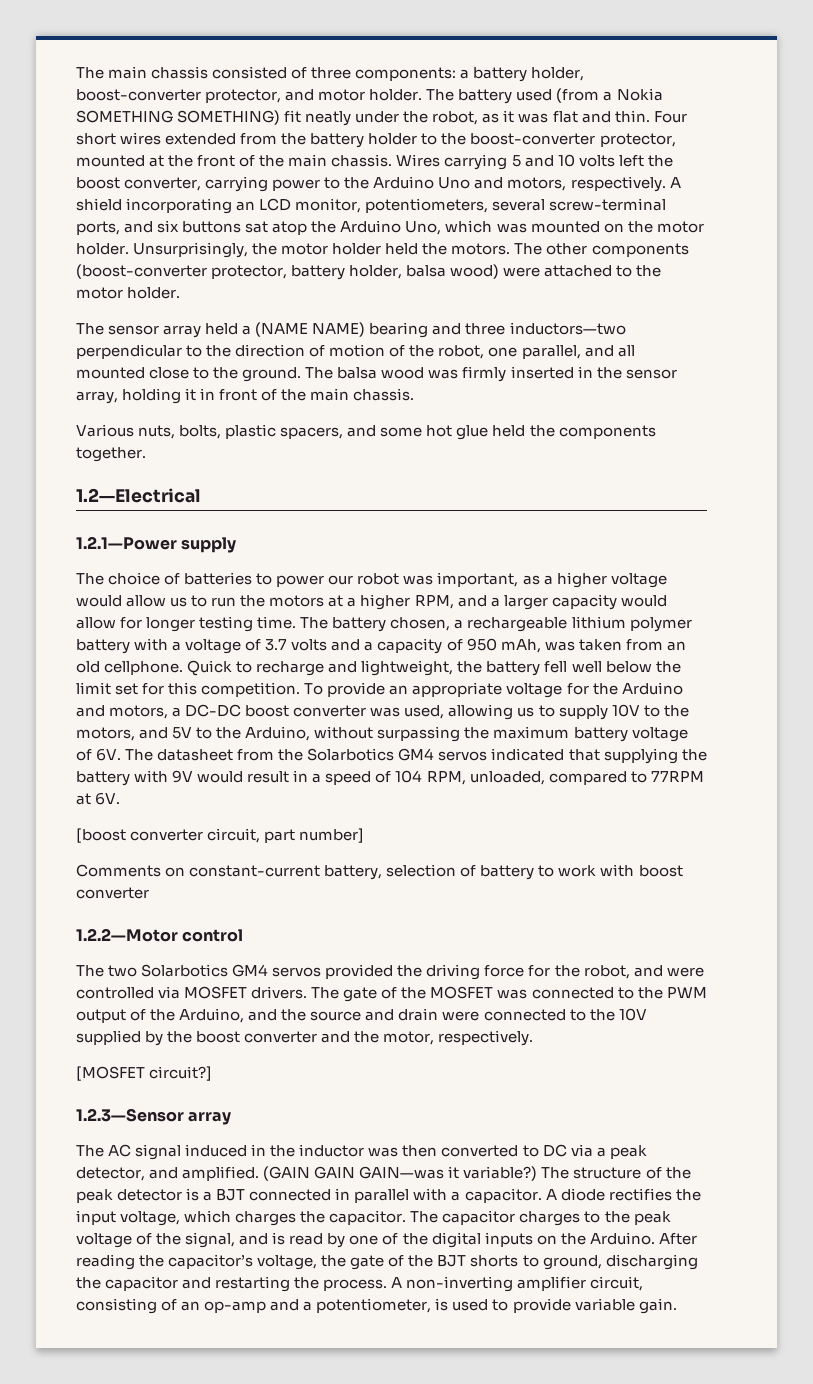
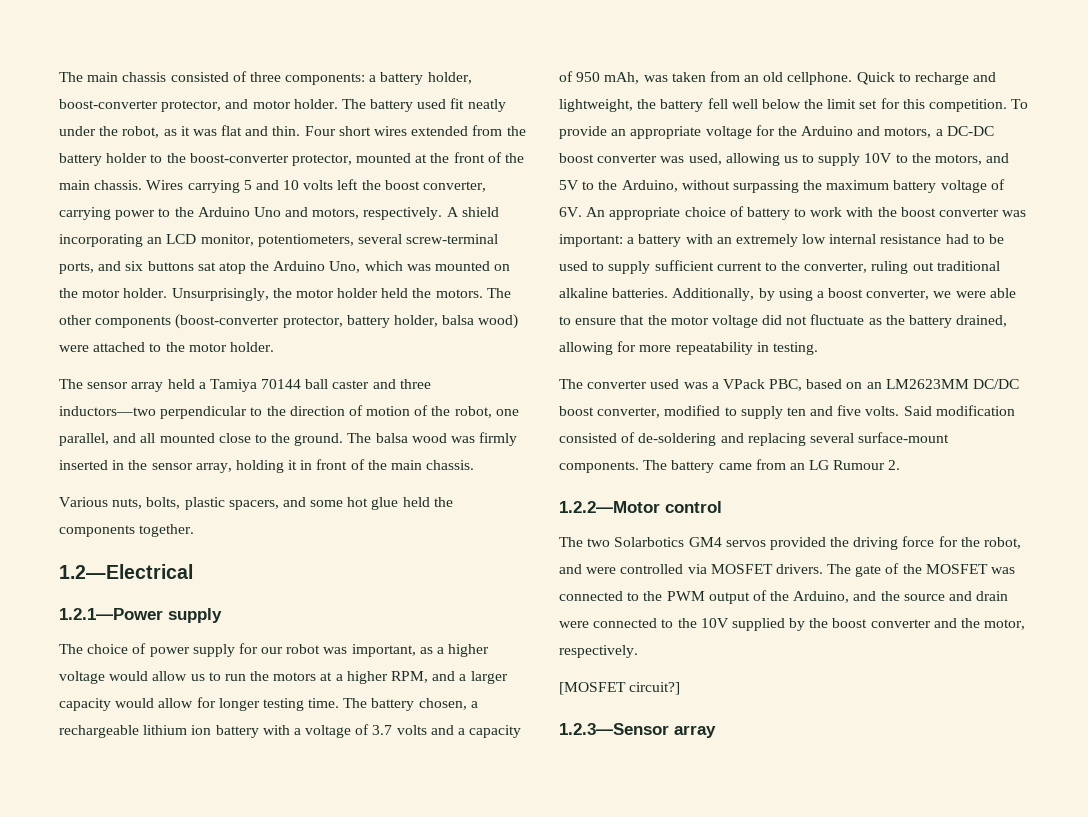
[556,88,663,103] [76,110,281,125] (from a Nokia SOMETHING SOMETHING) -> (447, 104) none
[255,322,429,338] (NAME NAME) bearing -> [209,379,370,392] Tamiya 70144 ball caster
[184,572,325,587] batteries to power -> [149,643,258,657] power supply for
[629,617,692,632] polymer -> [191,725,212,735] ion
[125,748,707,764] [76,770,704,786] [76,792,121,805] [76,828,365,843] [76,864,457,880] The datasheet from the Solarbotics GM4 servos indicated that supplying the battery with 9V would result in a speed of 104 RPM, unloaded, compared to 77RPM at 6V. // [boost converter circuit, part number] // Comments on constant-current battery, selection -> [586,207,726,220] An appropriate choice
[638,865,683,877] [76,887,149,899] boost converter -> [877,207,1027,217] [559,234,1005,247] [559,260,1000,274] [559,288,1016,301] [559,314,1008,328] [559,341,818,355] [559,379,1020,391] [559,405,1015,419] [559,432,950,446] [559,459,901,473] the boost converter was important: a battery with an extremely low internal resistance had to be used to supply sufficient current to the converter, ruling out traditional alkaline batteries. Additionally, by using a boost converter, we were able to ensure that the motor voltage did not fluctuate as the battery drained, allowing for more repeatability in testing. // The converter used was a VPack PBC, based on an LM2623MM DC/DC boost converter, modified to supply ten and five volts. Said modification consisted of de-soldering and replacing several surface-mount components. The battery came from an LG Rumour 2.
[76,1144,647,1160] [76,1166,691,1181] [76,1188,701,1203] [76,1210,671,1226] [76,1232,697,1248] [76,1254,698,1270] [76,1276,644,1292] [76,1298,677,1314] // The AC signal induced in the inductor was then converted to DC via a peak detector, and amplified. (GAIN GAIN GAIN—was it variable?) The structure of the peak detector is a BJT connected in parallel with a capacitor. A diode rectifies the input voltage, which charges the capacitor. The capacitor charges to the peak voltage of the signal, and is read by one of the digital inputs on the Arduino. After reading the capacitor’s voltage, the gate of the BJT shorts to ground, discharging the capacitor and restarting the process. A non-inverting amplifier circuit, consisting of an op-amp and a potentiometer, is used to provide variable gain. -> (716, 731) none

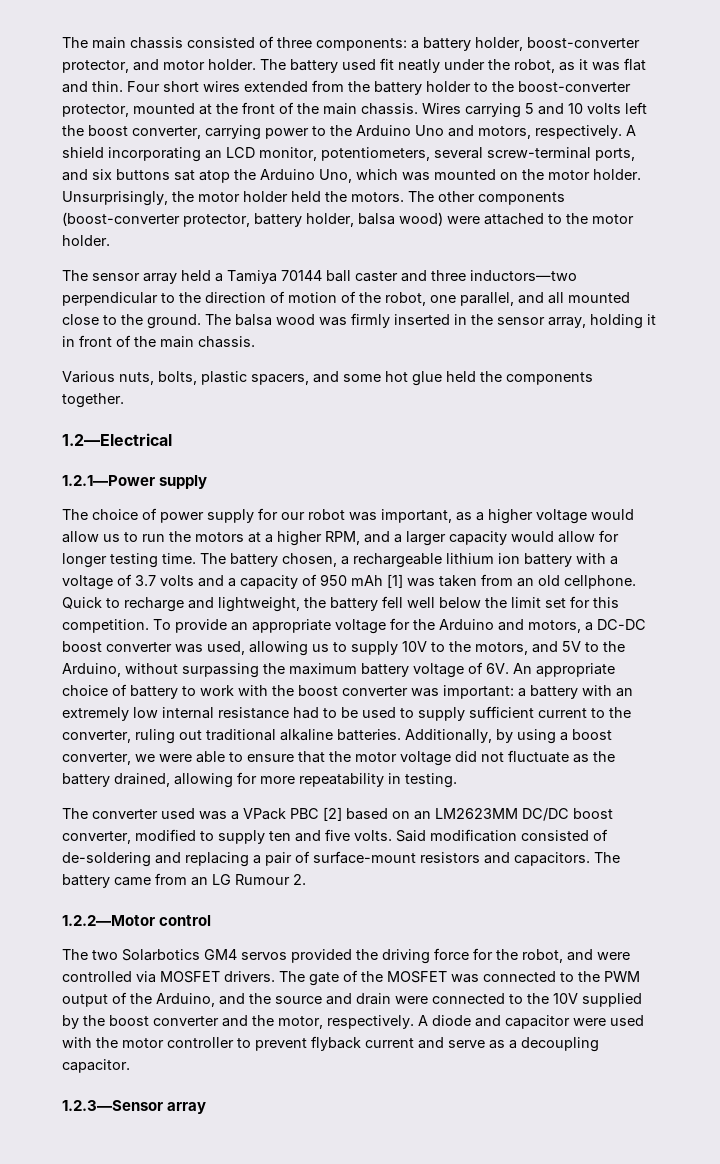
[604,72,640,84] mAh, -> [351,574,403,588] mAh [1]
[769,379,803,391] PBC, -> [290,807,342,821] PBC [2]
[809,432,950,443] [559,461,639,473] several surface-mount components. -> [253,851,590,866] a pair of surface-mount resistors and capacitors.
[559,682,681,695] // [MOSFET circuit?] -> [418,1015,644,1029] [62,1036,599,1052] [62,1059,130,1073] A diode and capacitor were used with the motor controller to prevent flyback current and serve as a decoupling capacitor.

